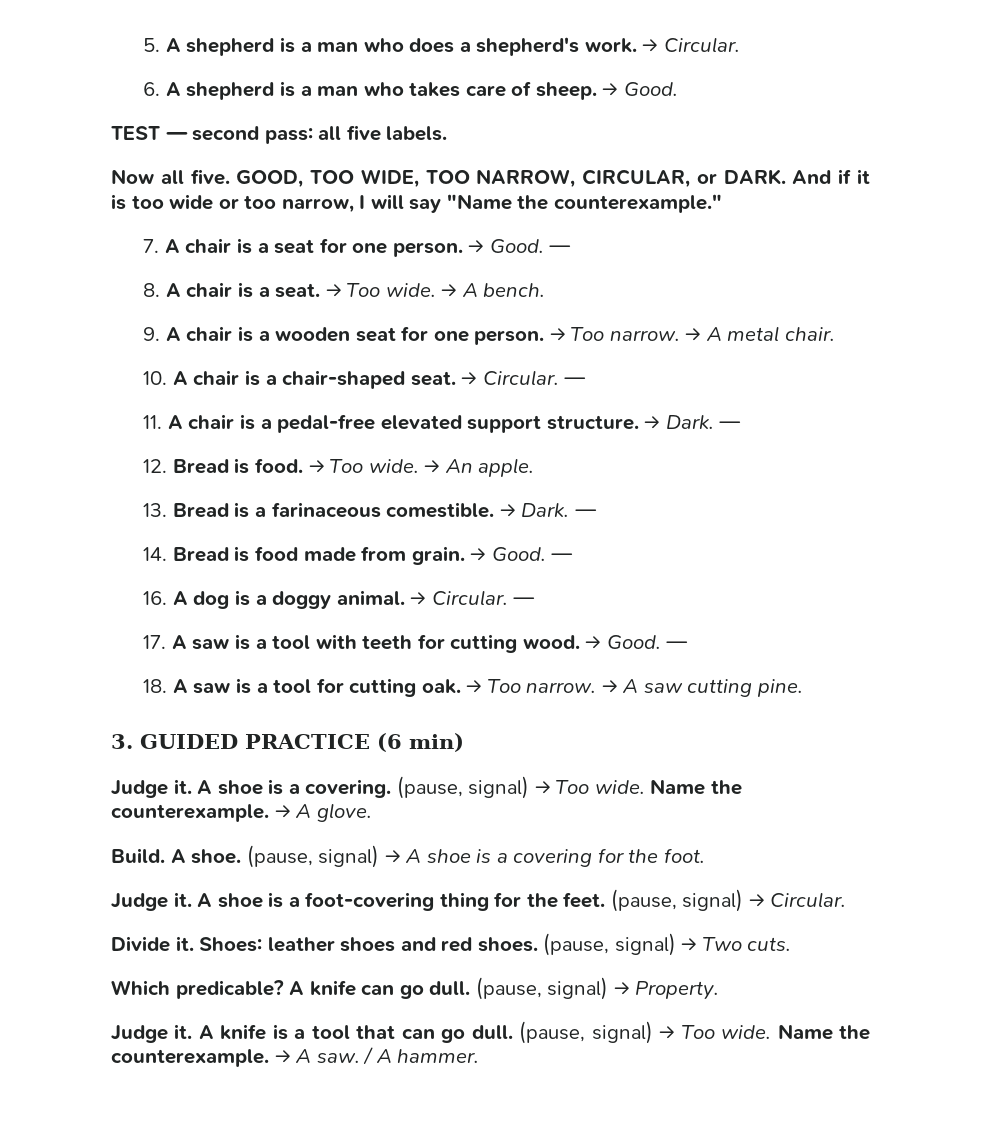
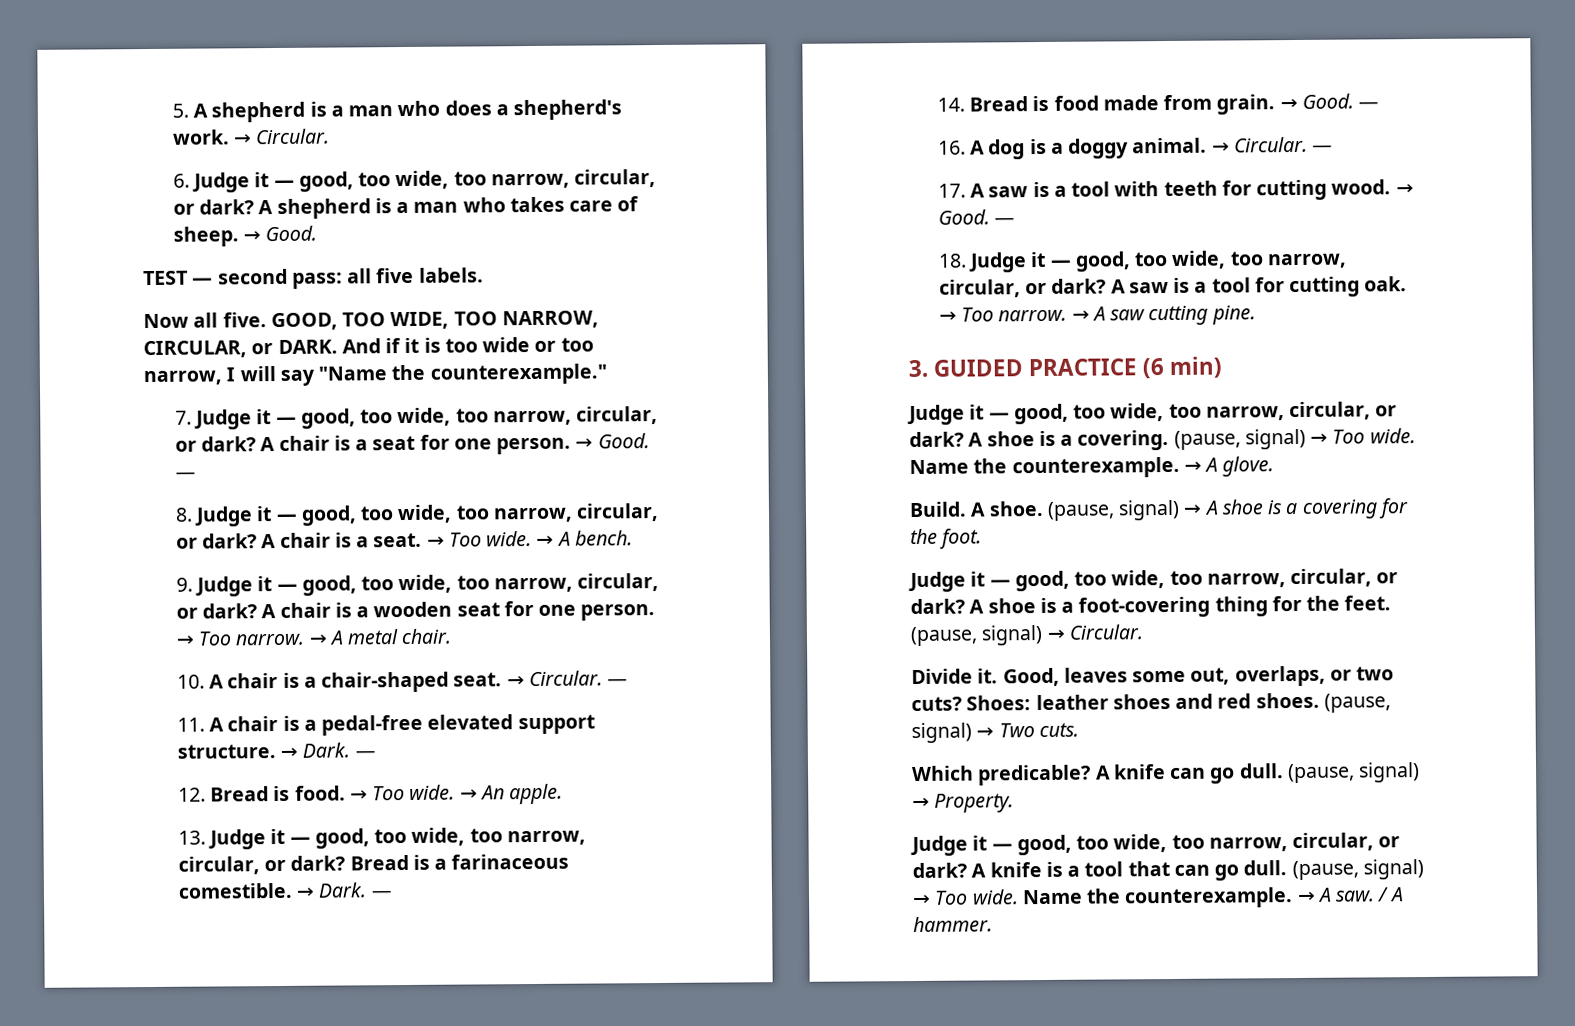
(161, 89) none -> [192,169,657,193] [172,199,255,215] Judge it — good, too wide, too narrow, circular, or dark?
(160, 246) none -> [194,406,659,430] [174,436,257,452] Judge it — good, too wide, too narrow, circular, or dark?
(161, 290) none -> [194,503,660,527] [175,533,258,549] Judge it — good, too wide, too narrow, circular, or dark?
(161, 334) none -> [195,573,660,597] [175,603,258,619] Judge it — good, too wide, too narrow, circular, or dark?
(168, 510) none -> [208,827,586,850] [177,855,346,875] Judge it — good, too wide, too narrow, circular, or dark?
(168, 686) none -> [968,250,1347,273] [938,278,1107,298] Judge it — good, too wide, too narrow, circular, or dark?
[173,779,192,794] it. -> [969,401,1398,425] [909,431,964,448] it — good, too wide, too narrow, circular, or dark?
[173,892,192,907] it. -> [970,568,1399,592] [910,598,965,615] it — good, too wide, too narrow, circular, or dark?
(194, 943) none -> [1002,665,1395,687] [911,696,962,712] Good, leaves some out, overlaps, or two cuts?
[174,1024,193,1039] it. -> [972,832,1401,856] [912,862,967,879] it — good, too wide, too narrow, circular, or dark?

